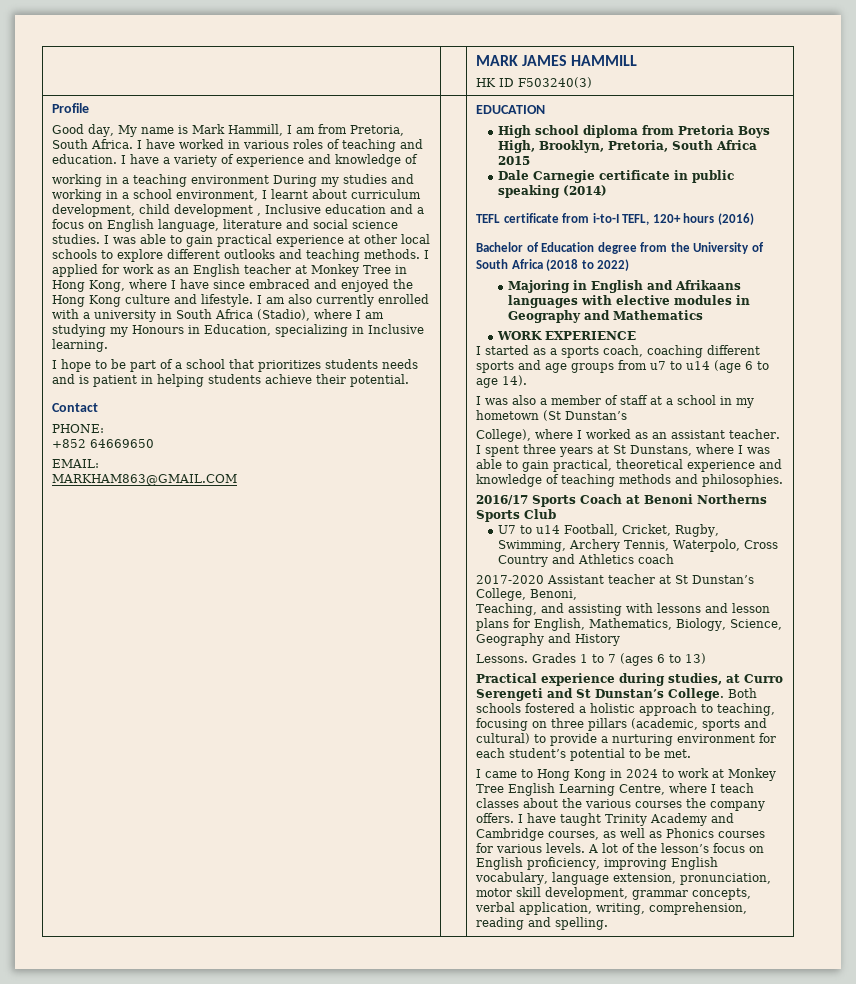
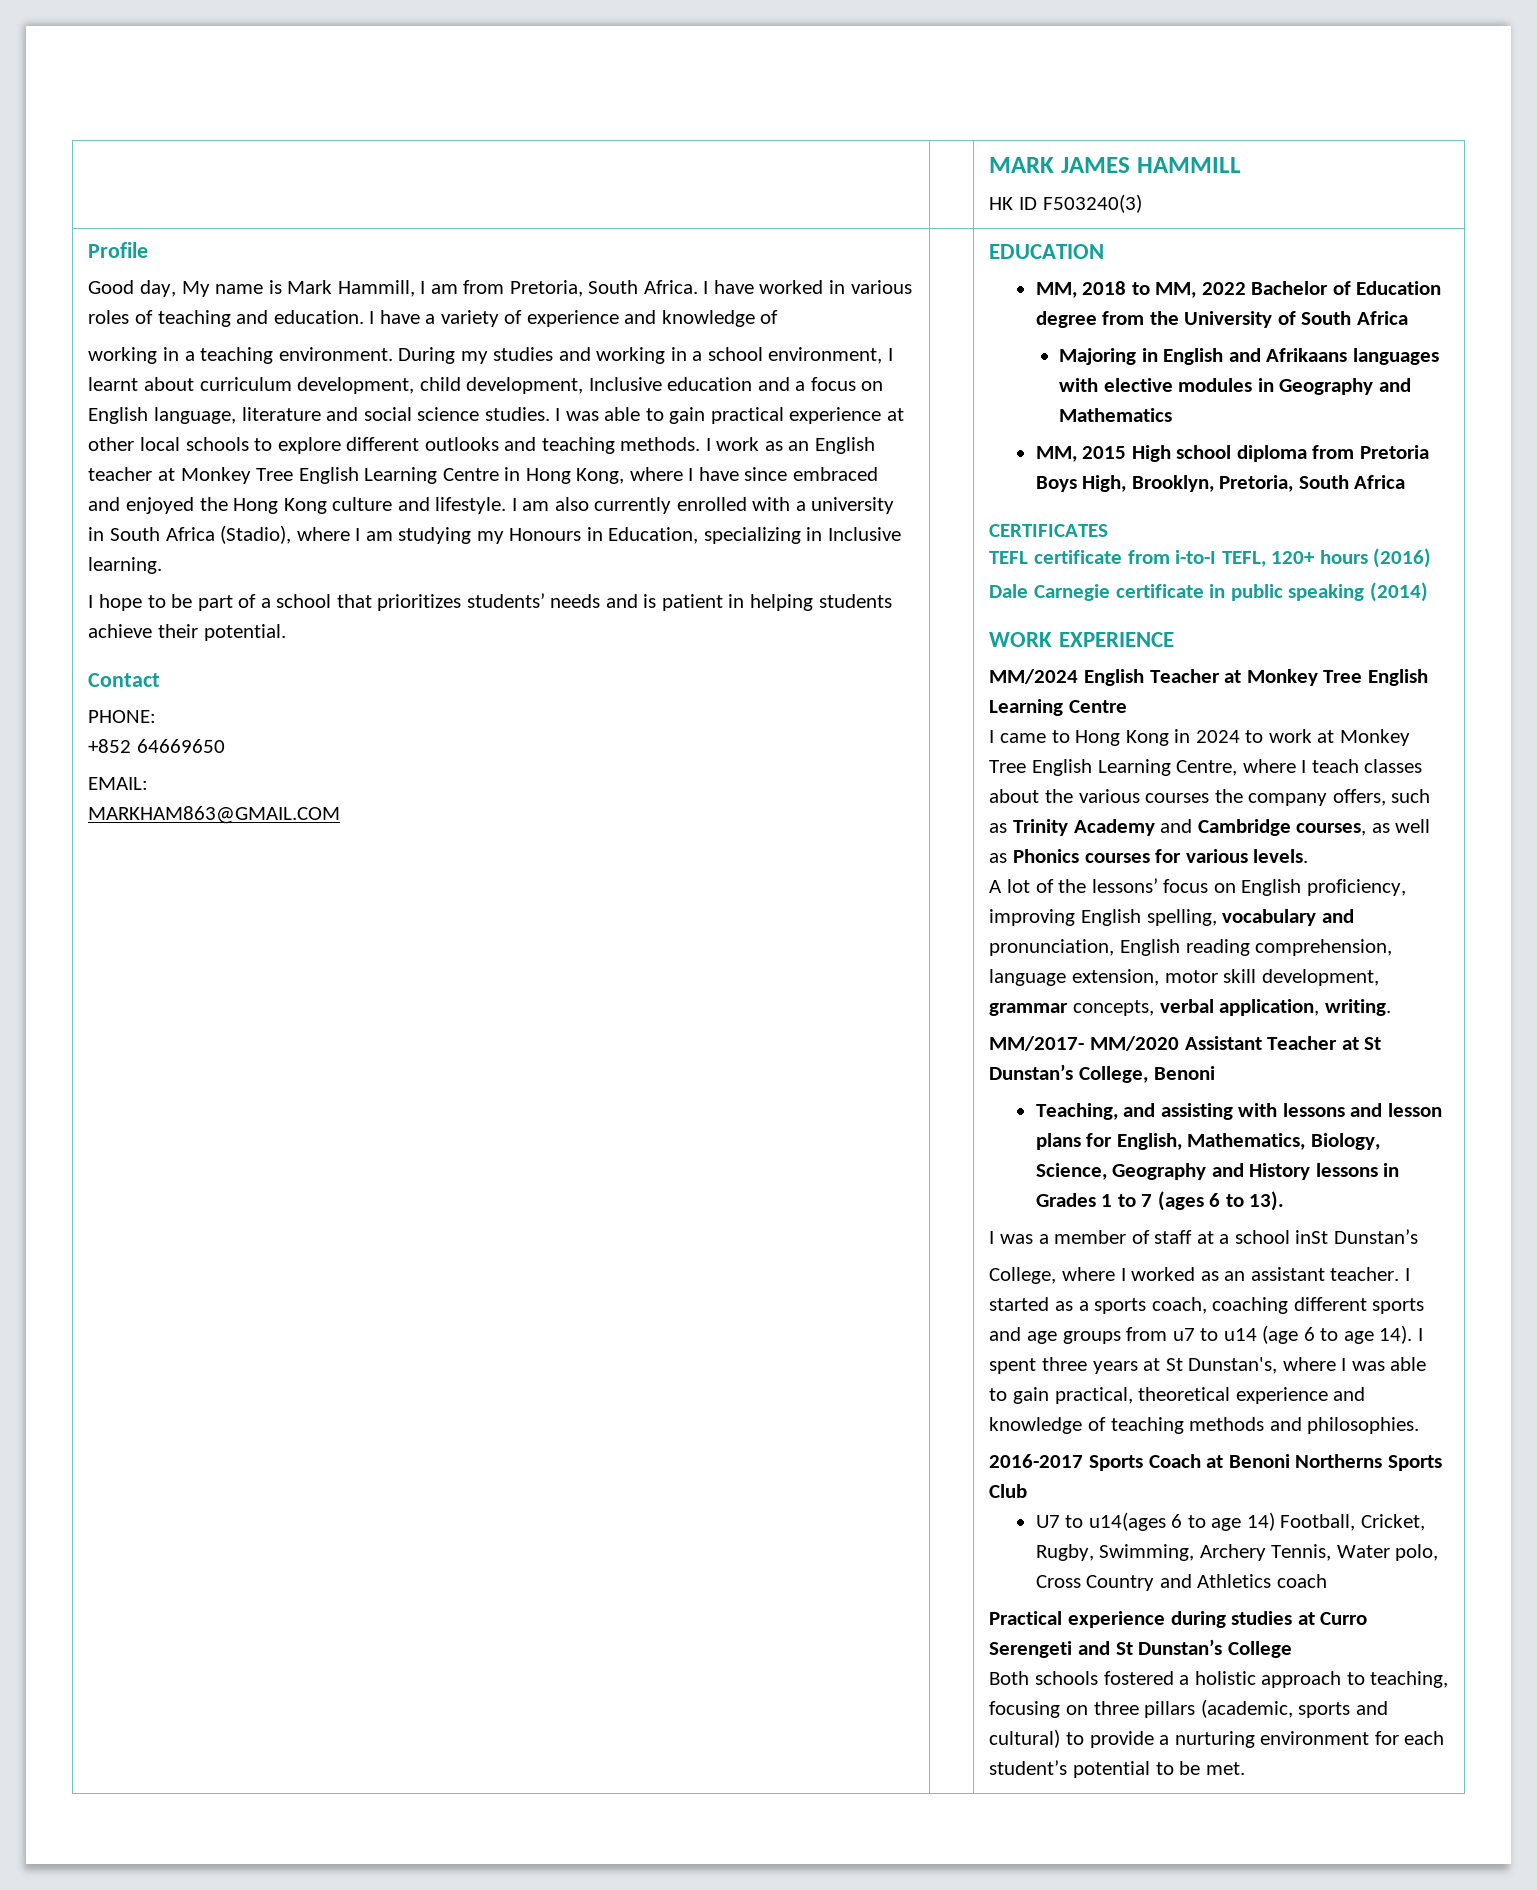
[191,175,270,184] environment -> [278,347,393,361] environment.
[174,204,262,217] development , -> [466,377,584,394] development,
[52,264,120,277] applied for -> (711, 444) none
(392, 269) none -> [298,467,499,484] English Learning Centre
[325,359,379,369] students -> [466,593,545,608] students’
[498,125,771,138] [498,140,758,153] [498,156,531,165] [498,170,735,183] [498,185,608,198] [476,213,754,225] High school diploma from Pretoria Boys High, Brooklyn, Pretoria, South Africa 2015 // Dale Carnegie certificate in public speaking (2014) // TEFL certificate from i-to-I TEFL, 120+ hours (2016) // -> [1035,281,1246,298] MM, 2018 to MM, 2022
[546,259,630,271] (2018 to 2022) -> (1408, 318) none
[497,331,637,340] WORK EXPERIENCE // -> [1035,445,1429,462] [1035,475,1406,492] [989,524,1109,537] [989,548,1432,568] [989,582,1428,602] [989,632,1174,647] [989,669,1428,686] [989,699,1127,716] [989,729,1410,746] [989,759,1423,776] [989,789,1431,806] [989,819,1431,836] [989,849,1309,863] [989,878,1406,896] [989,909,1354,926] [989,939,1393,956] [989,969,1379,986] [989,999,1391,1016] [989,1036,1382,1051] [989,1064,1215,1083] [1035,1103,1442,1120] [1035,1133,1380,1150] [1035,1163,1400,1180] [1035,1191,1285,1211] [989,1229,1418,1244] [989,1267,1400,1284] MM, 2015 High school diploma from Pretoria Boys High, Brooklyn, Pretoria, South Africa // CERTIFICATES // TEFL certificate from i-to-I TEFL, 120+ hours (2016) // Dale Carnegie certificate in public speaking (2014) // WORK EXPERIENCE // MM/2024 English Teacher at Monkey Tree English Learning Centre // I came to Hong Kong in 2024 to work at Monkey Tree English Learning Centre, where I teach classes about the various courses the company offers, such as Trinity Academy and Cambridge courses, as well as Phonics courses for various levels. // A lot of the lessons’ focus on English proficiency, improving English spelling, vocabulary and pronunciation, English reading comprehension, language extension, motor skill development, grammar concepts, verbal application, writing. // MM/2017- MM/2020 Assistant Teacher at St Dunstan’s College, Benoni // Teaching, and assisting with lessons and lesson plans for English, Mathematics, Biology, Science, Geography and History lessons in Grades 1 to 7 (ages 6 to 13). // I was a member of staff at a school inSt Dunstan’s // College, where I worked as an assistant teacher.
[476,395,755,408] [476,410,628,421] [476,429,781,442] // I was also a member of staff at a school in my hometown (St Dunstan’s // College), where I worked as an assistant teacher. -> (1413, 1334) none
[630,445,693,456] Dunstans, -> [1188,1357,1278,1374] Dunstan's,
[476,495,529,505] 2016/17 -> [989,1454,1084,1468] 2016-2017
[536,525,561,534] u14 -> [1088,1512,1275,1531] u14(ages 6 to age 14)
[673,539,741,552] Waterpolo, -> [1336,1544,1439,1561] Water polo,
[476,574,755,584] [476,588,578,601] [476,603,771,616] [476,618,783,631] [476,633,621,646] [476,653,707,666] // 2017-2020 Assistant teacher at St Dunstan’s College, Benoni, // Teaching, and assisting with lessons and lesson plans for English, Mathematics, Biology, Science, Geography and History // Lessons. Grades 1 to 7 (ages 6 to 13) -> (1327, 1581) none
[668,673,723,685] studies, -> [1231,1611,1293,1625] studies
[668,688,725,701] College. -> [1227,1641,1292,1658] College //
[476,768,777,781] [476,783,755,796] [476,798,766,811] [476,813,735,826] [476,828,766,841] [476,843,765,853] [476,857,719,870] [475,872,772,885] [476,887,752,900] [475,902,748,915] [476,917,609,930] // I came to Hong Kong in 2024 to work at Monkey Tree English Learning Centre, where I teach classes about the various courses the company offers. I have taught Trinity Academy and Cambridge courses, as well as Phonics courses for various levels. A lot of the lesson’s focus on English proficiency, improving English vocabulary, language extension, pronunciation, motor skill development, grammar concepts, verbal application, writing, comprehension, reading and spelling. -> (1245, 1768) none

